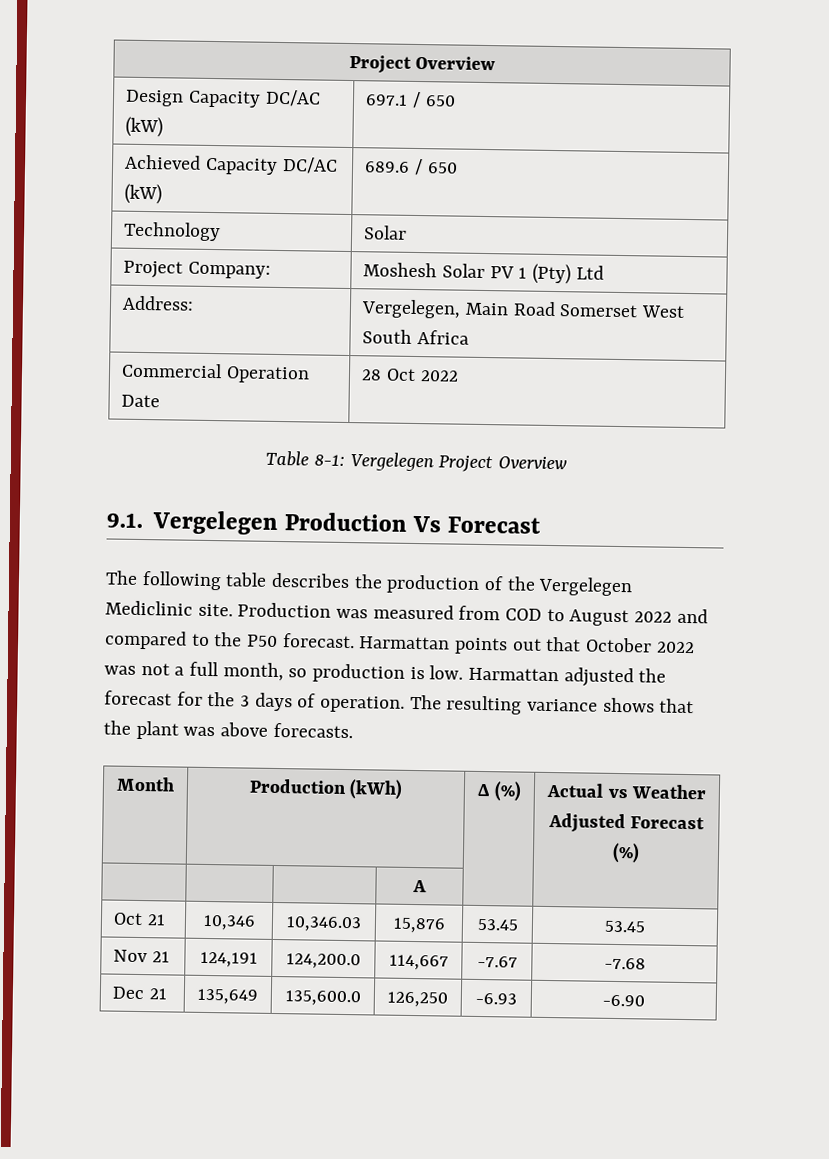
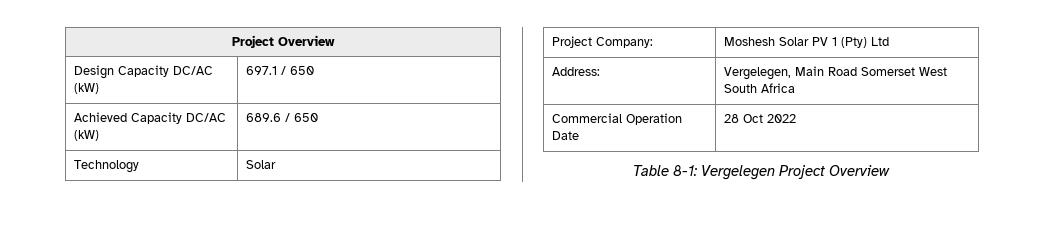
[106,510,541,535] [105,570,634,597] [105,600,708,627] [104,630,695,655] [104,661,667,688] [104,690,695,715] [103,720,353,740] [116,776,175,792] [248,778,404,800] [476,781,523,802] [545,782,708,800] [547,812,706,834] [612,842,640,864] [412,880,427,893] [113,912,166,926] [202,914,256,931] [286,916,362,933] [392,917,446,934] [476,918,519,931] [604,920,646,933] [113,949,170,963] [199,951,258,968] [286,953,361,970] [388,954,449,971] [476,955,518,968] [603,957,646,970] [112,986,167,1000] [197,988,258,1005] [284,990,361,1007] [387,991,448,1008] [475,992,517,1005] [602,994,645,1007] // 9.1. Vergelegen Production Vs Forecast // The following table describes the production of the Vergelegen Mediclinic site. Production was measured from COD to August 2022 and compared to the P50 forecast. Harmattan points out that October 2022 was not a full month, so production is low. Harmattan adjusted the forecast for the 3 days of operation. The resulting variance shows that the plant was above forecasts. // Month | Production (kWh) | Δ (%) | Actual vs Weather Adjusted Forecast (%) // | | | A | | // Oct 21 | 10,346 | 10,346.03 | 15,876 | 53.45 | 53.45 // Nov 21 | 124,191 | 124,200.0 | 114,667 | -7.67 | -7.68 // Dec 21 | 135,649 | 135,600.0 | 126,250 | -6.93 | -6.90 -> (890, 170) none

